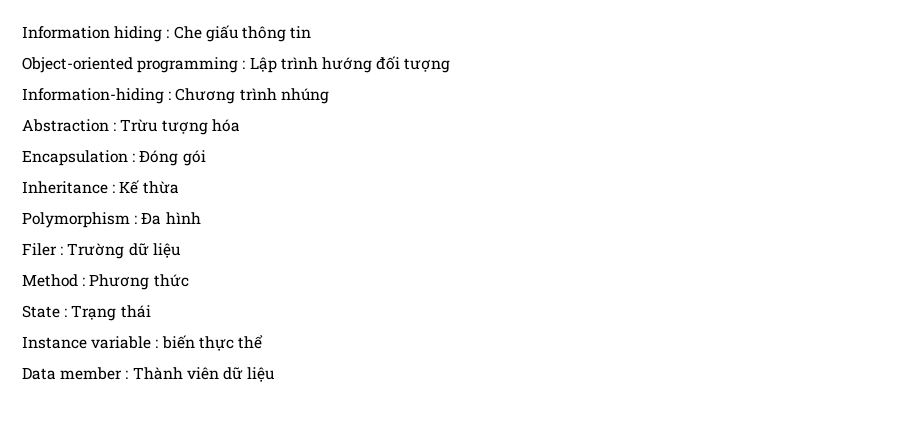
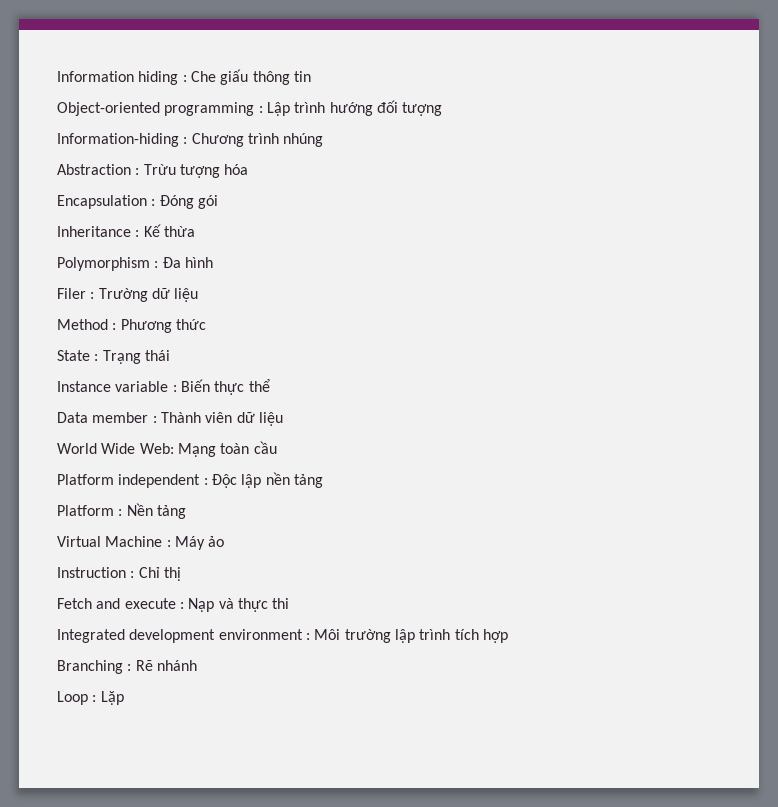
[161,335,195,349] biến -> [180,379,210,392] Biến
(275, 374) none -> [57,441,277,457] [57,472,323,488] [57,503,186,519] [57,536,225,550] [57,567,181,581] [57,598,290,612] [57,629,508,643] [57,660,197,674] [57,691,124,705] // World Wide Web: Mạng toàn cầu // Platform independent : Độc lập nền tảng // Platform : Nền tảng // Virtual Machine : Máy ảo // Instruction : Chỉ thị // Fetch and execute : Nạp và thực thi // Integrated development environment : Môi trường lập trình tích hợp // Branching : Rẽ nhánh // Loop : Lặp

